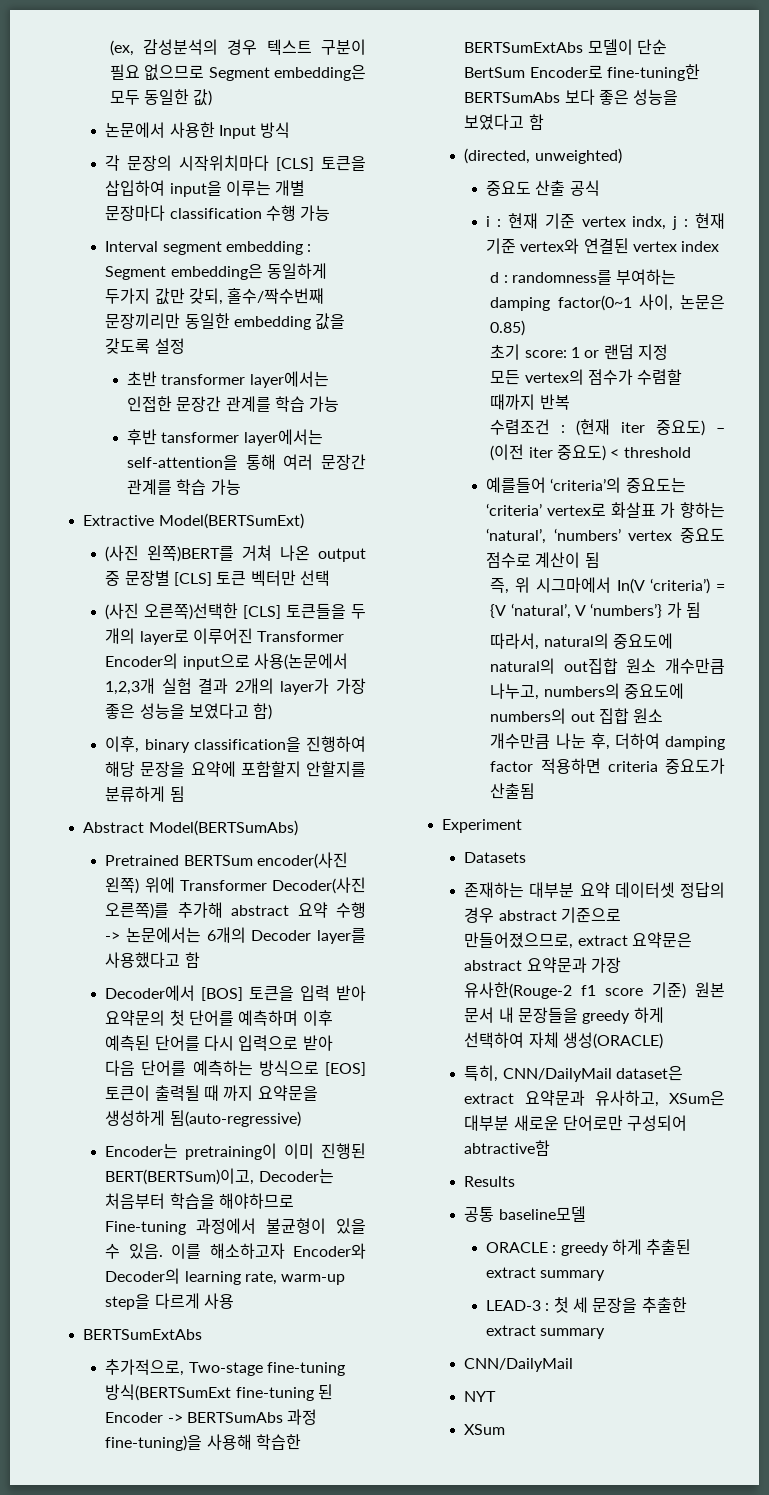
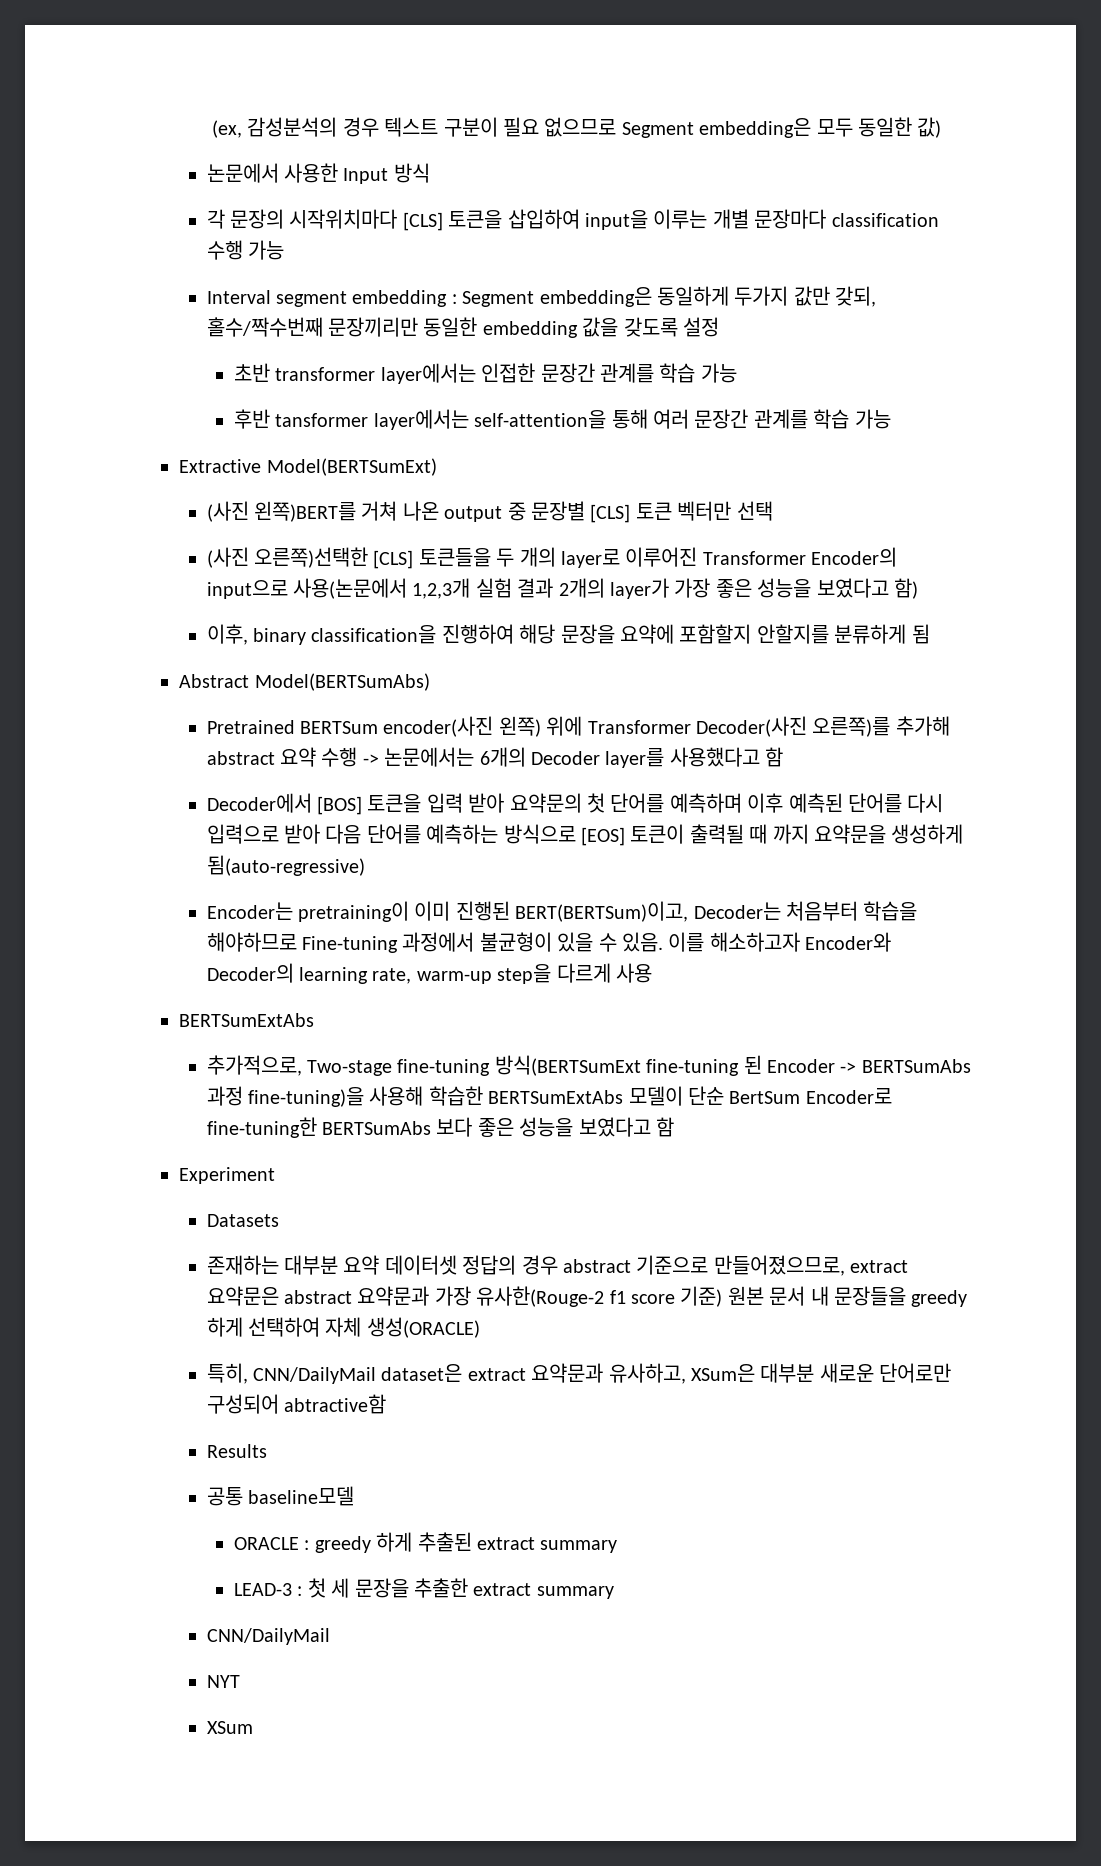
[464,148,622,164] [486,180,600,196] [486,213,725,230] [486,238,720,254] [490,269,677,285] [490,294,725,311] [490,320,526,336] [490,344,668,360] [490,369,683,385] [490,394,570,410] [490,419,725,436] [490,444,691,461] [486,477,686,493] [486,502,725,518] [486,528,725,544] [486,552,600,568] [490,577,725,594] [490,602,701,619] [490,633,674,650] [490,658,725,674] [490,683,685,700] [490,708,664,724] [490,733,725,750] [490,758,725,774] [490,783,536,799] // (directed, unweighted) // 중요도 산출 공식 // i : 현재 기준 vertex indx, j : 현재 기준 vertex와 연결된 vertex index // d : randomness를 부여하는 damping factor(0~1 사이, 논문은 0.85) // 초기 score: 1 or 랜덤 지정 // 모든 vertex의 점수가 수렴할 때까지 반복 // 수렴조건 : (현재 iter 중요도) – (이전 iter 중요도) < threshold // 예를들어 ‘criteria’의 중요도는 ‘criteria’ vertex로 화살표 가 향하는 ‘natural’, ‘numbers’ vertex 중요도 점수로 계산이 됨 // 즉, 위 시그마에서 In(V ‘criteria’) = {V ‘natural’, V ‘numbers’} 가 됨 // 따라서, natural의 중요도에 natural의 out집합 원소 개수만큼 나누고, numbers의 중요도에 numbers의 out 집합 원소 개수만큼 나눈 후, 더하여 damping factor 적용하면 criteria 중요도가 산출됨 -> (675, 1127) none

